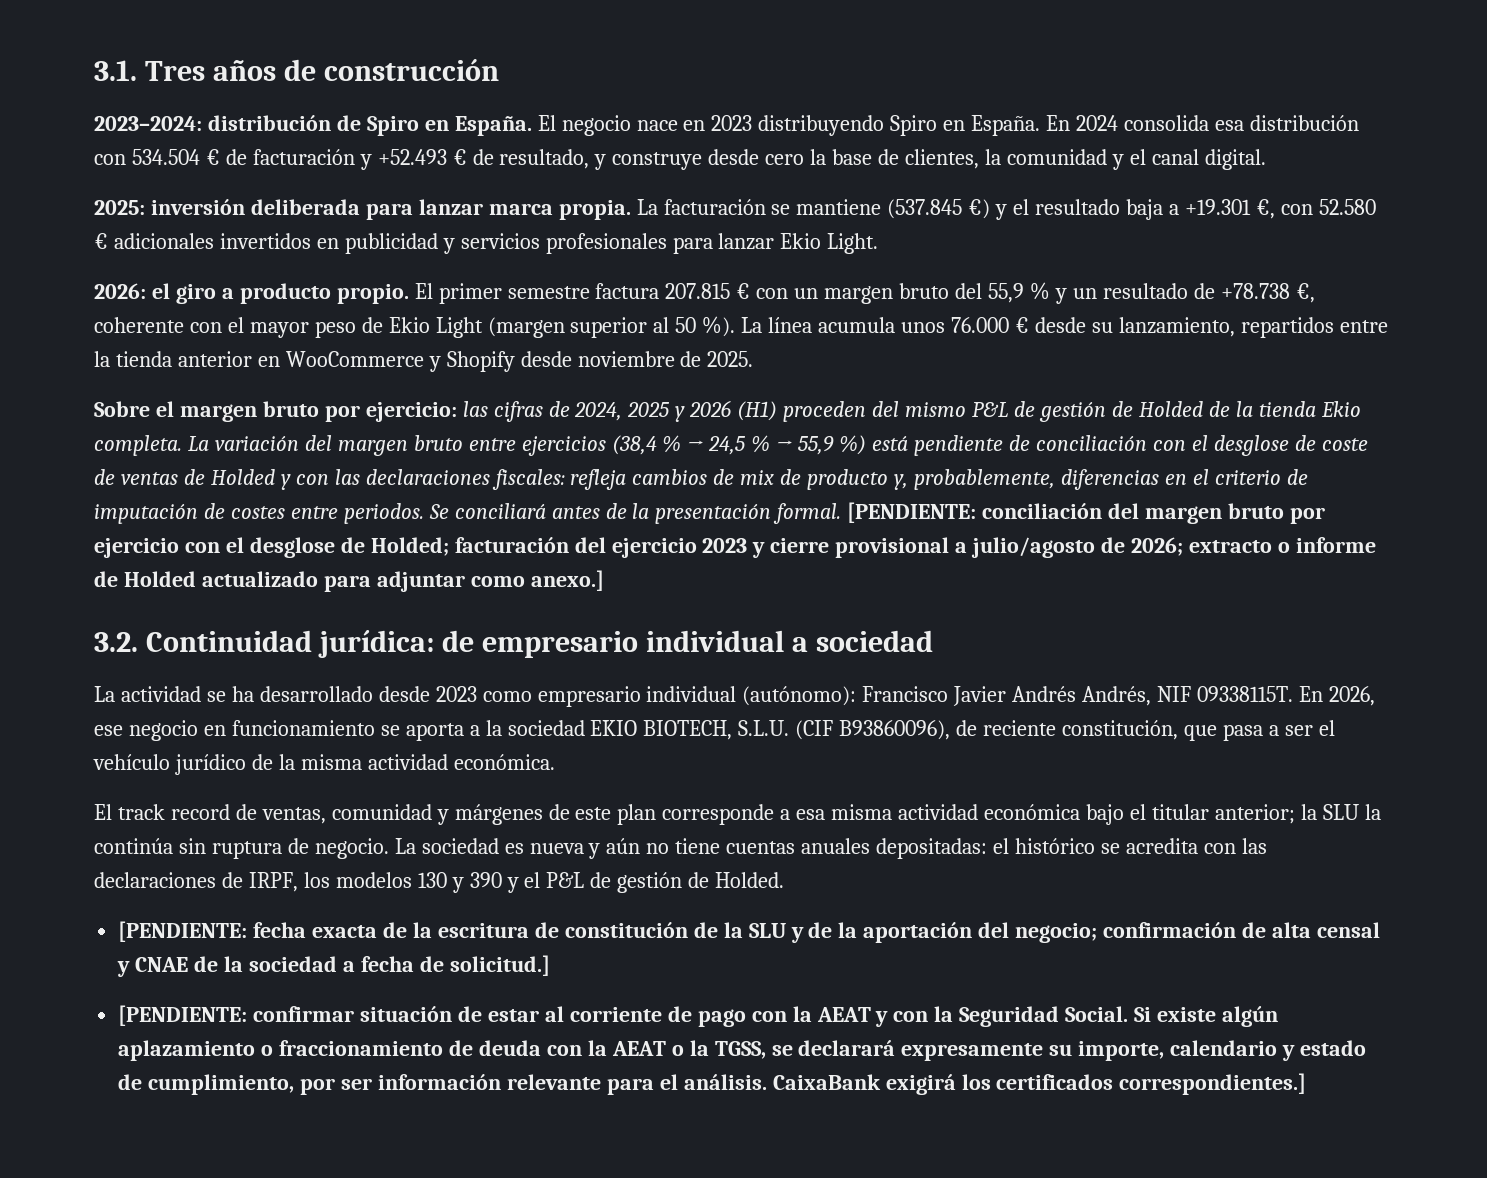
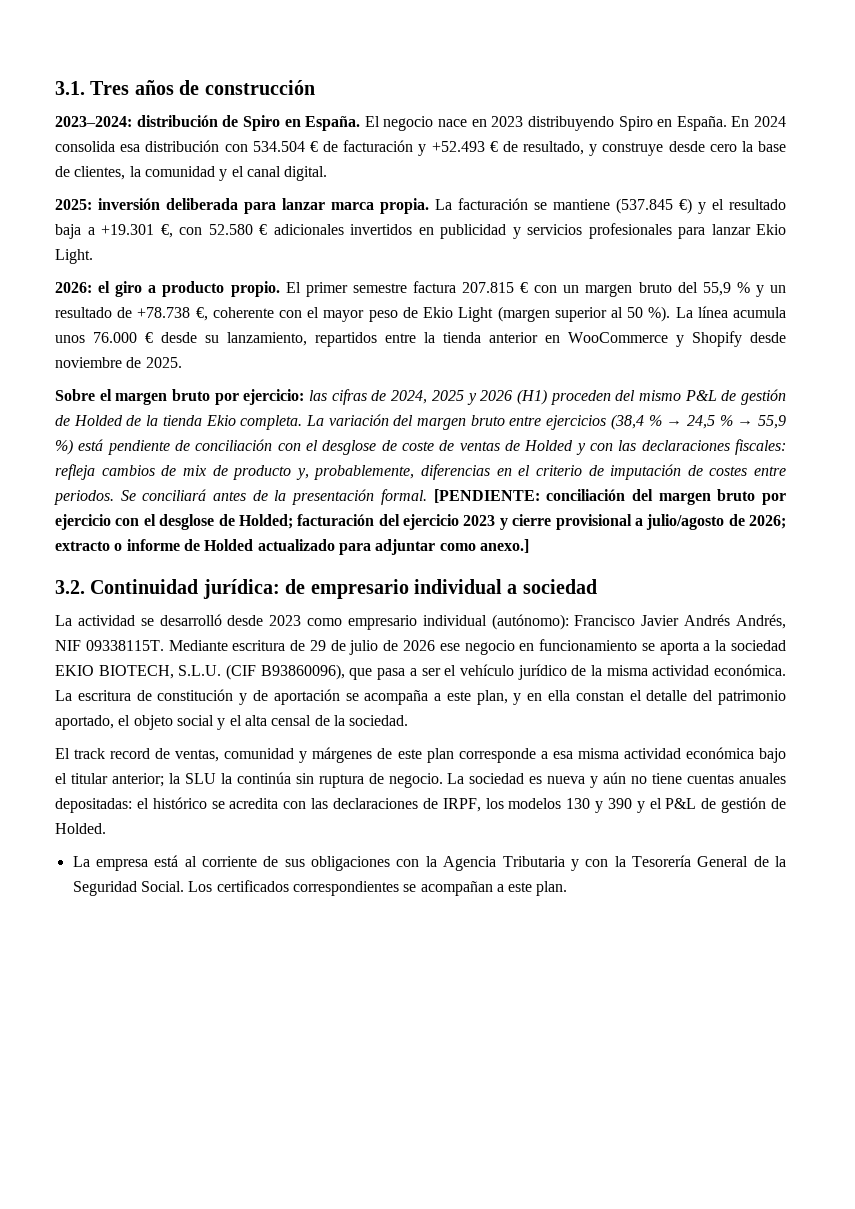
[231,686,373,702] ha desarrollado -> [159,614,222,626] desarrolló
[1298,686,1375,706] En 2026, -> [168,640,435,655] Mediante escritura de 29 de julio de 2026
[956,720,1179,740] de reciente constitución, -> (345, 672) none
(555, 762) none -> [55,689,786,705] [55,715,409,730] La escritura de constitución y de aportación se acompaña a este plan, y en ella constan el detalle del patrimonio aportado, el objeto social y el alta censal de la sociedad.
[118,921,1381,943] [117,955,550,977] [118,1005,1279,1027] [118,1040,1367,1061] [118,1073,1307,1095] [PENDIENTE: fecha exacta de la escritura de constitución de la SLU y de la aportación del negocio; confirmación de alta censal y CNAE de la sociedad a fecha de solicitud.] // [PENDIENTE: confirmar situación de estar al corriente de pago con la AEAT y con la Seguridad Social. Si existe algún aplazamiento o fraccionamiento de deuda con la AEAT o la TGSS, se declarará expresamente su importe, calendario y estado de cumplimiento, por ser información relevante para el análisis. CaixaBank exigirá los certificados correspondientes.] -> [72,855,787,871] [72,880,568,896] La empresa está al corriente de sus obligaciones con la Agencia Tributaria y con la Tesorería General de la Seguridad Social. Los certificados correspondientes se acompañan a este plan.

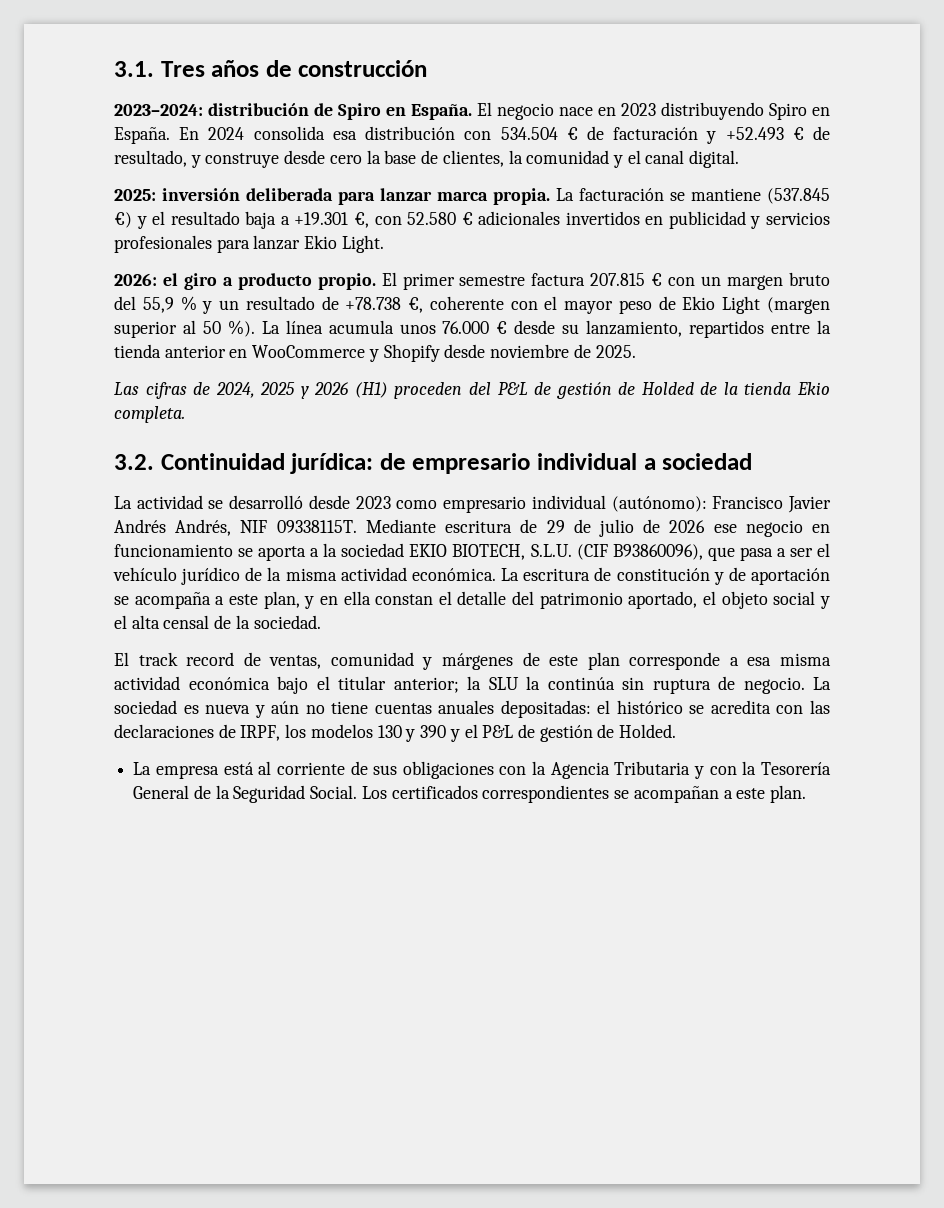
[55,389,328,405] Sobre el margen bruto por ejercicio: las -> [114,382,139,395] Las
[638,390,681,401] mismo -> (491, 388) none
[305,414,787,430] [55,439,787,455] [55,464,786,480] [54,489,787,505] [55,514,786,530] [55,539,529,555] La variación del margen bruto entre ejercicios (38,4 % → 24,5 % → 55,9 %) está pendiente de conciliación con el desglose de coste de ventas de Holded y con las declaraciones fiscales: refleja cambios de mix de producto y, probablemente, diferencias en el criterio de imputación de costes entre periodos. Se conciliará antes de la presentación formal. [PENDIENTE: conciliación del margen bruto por ejercicio con el desglose de Holded; facturación del ejercicio 2023 y cierre provisional a julio/agosto de 2026; extracto o informe de Holded actualizado para adjuntar como anexo.] -> (185, 414) none

